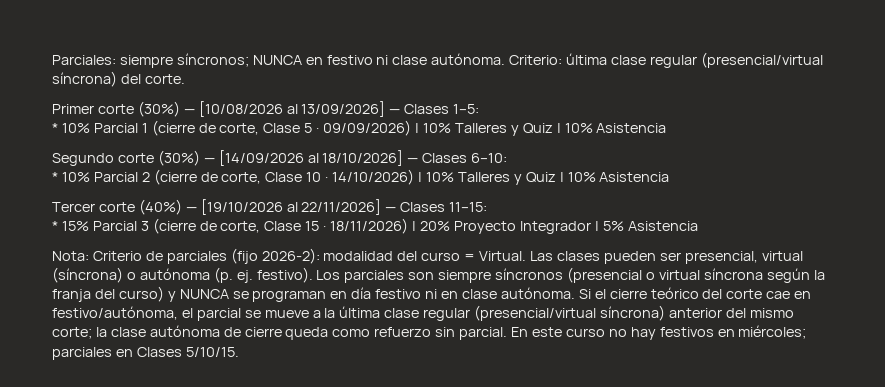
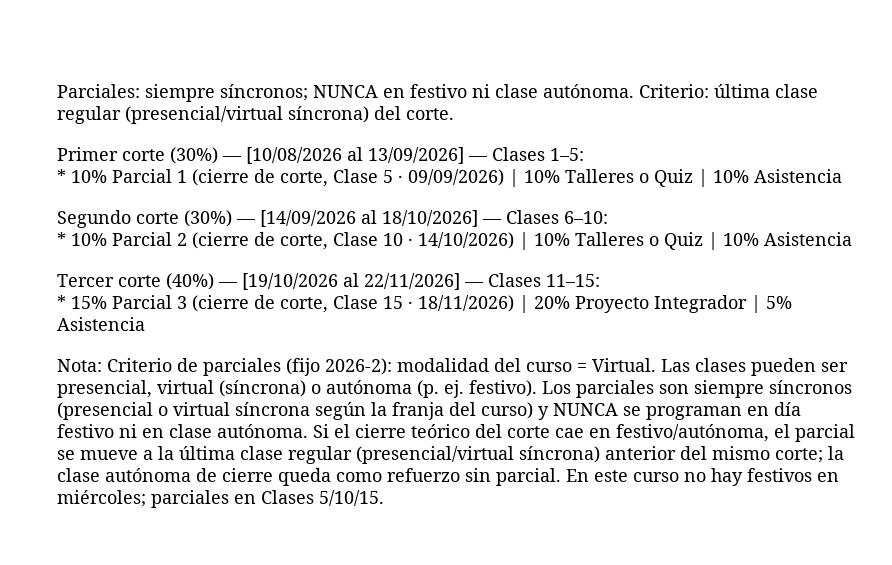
[510,125,519,136] y -> [639,173,649,183] o
[513,174,522,185] y -> [649,236,659,246] o

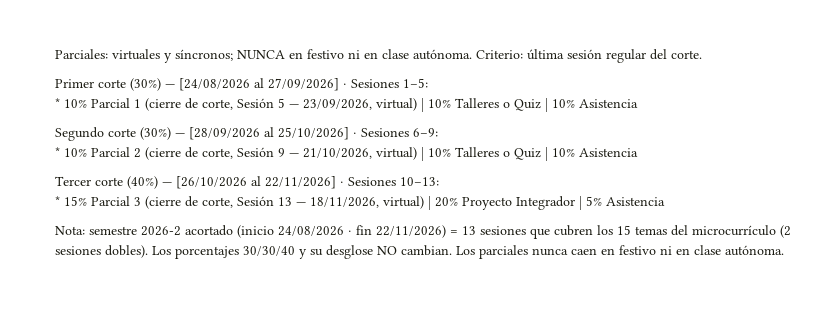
[145,84,215,102] siempre -> [112,49,172,63] virtuales y
(490, 91) none -> [364,52,378,59] en
[775,84,818,98] [57,106,369,124] clase regular (presencial/virtual síncrona) -> [567,49,646,63] sesión regular
[246,147,545,164] [10/08/2026 al 13/09/2026] — Clases -> [179,78,399,91] [24/08/2026 al 27/09/2026] · Sesiones
[333,169,504,186] Clase 5 · 09/09/2026) -> [237,98,417,111] Sesión 5 — 23/09/2026, virtual)
[260,210,608,227] [14/09/2026 al 18/10/2026] — Clases 6–10: -> [189,127,438,140] [28/09/2026 al 25/10/2026] · Sesiones 6–9:
[333,232,514,249] Clase 10 · 14/10/2026) -> [237,147,417,160] Sesión 9 — 21/10/2026, virtual)
[242,273,338,290] [19/10/2026 -> [176,176,247,189] [26/10/2026
[464,273,600,287] — Clases 11–15: -> [340,177,439,186] · Sesiones 10–13:
[333,295,514,312] Clase 15 · 18/11/2026) -> [237,196,424,209] Sesión 13 — 18/11/2026, virtual)
[107,358,848,376] [57,380,852,398] [57,402,801,420] [57,424,855,442] [57,446,844,464] [57,468,839,486] [57,490,384,508] Criterio de parciales (fijo 2026-2): modalidad del curso = Virtual. Las clases pueden ser presencial, virtual (síncrona) o autónoma (p. ej. festivo). Los parciales son siempre síncronos (presencial o virtual síncrona según la franja del curso) y NUNCA se programan en día festivo ni en clase autónoma. Si el cierre teórico del corte cae en festivo/autónoma, el parcial se mueve a la última clase regular (presencial/virtual síncrona) anterior del mismo corte; la clase autónoma de cierre queda como refuerzo sin parcial. En este curso no hay festivos en miércoles; parciales en Clases 5/10/15. -> [89,225,791,239] [55,245,784,259] semestre 2026-2 acortado (inicio 24/08/2026 · fin 22/11/2026) = 13 sesiones que cubren los 15 temas del microcurrículo (2 sesiones dobles). Los porcentajes 30/30/40 y su desglose NO cambian. Los parciales nunca caen en festivo ni en clase autónoma.

